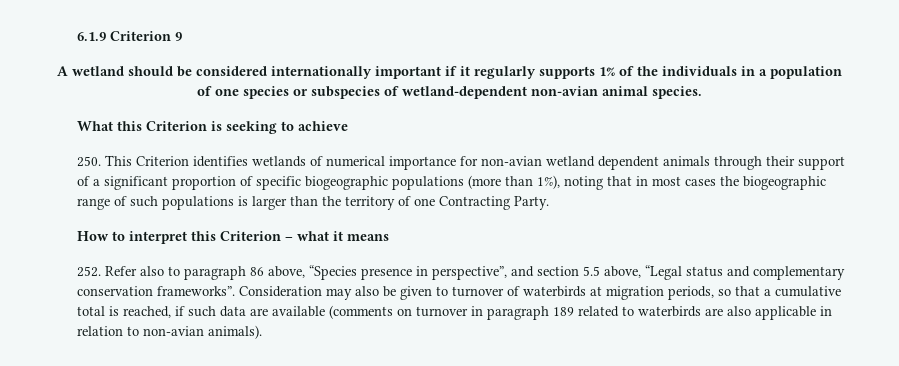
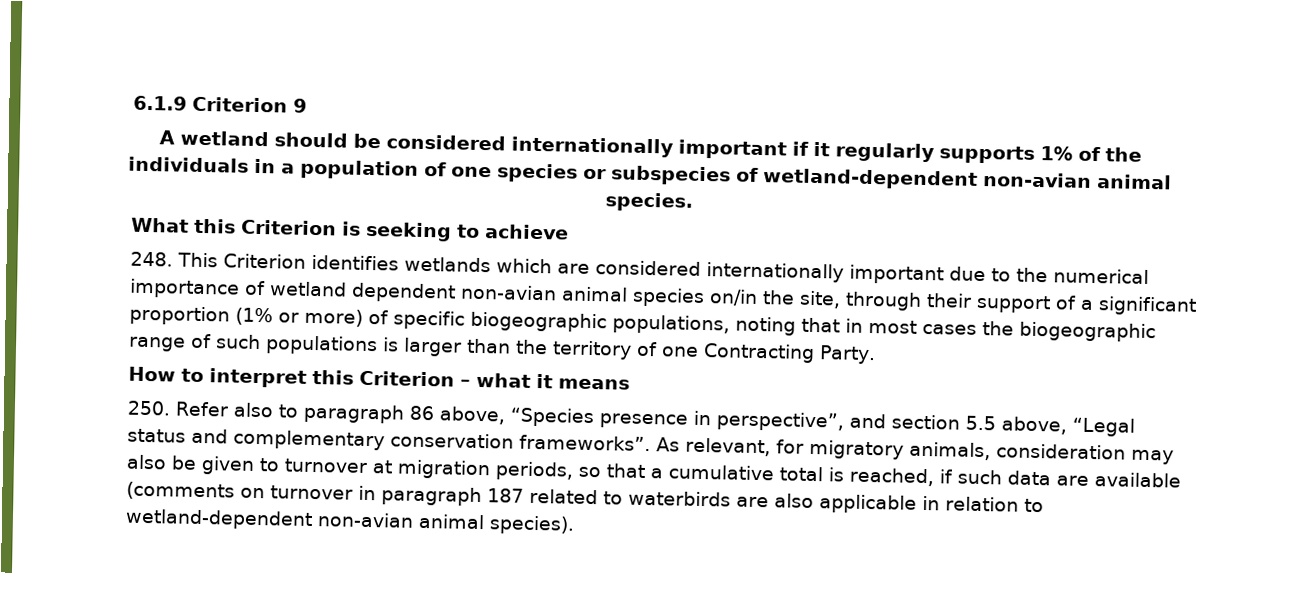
[77,156,102,167] 250. -> [129,251,173,267] 248.
[310,156,711,170] of numerical importance for non-avian wetland dependent animals -> [495,258,1149,285] [128,278,841,309] which are considered internationally important due to the numerical importance of wetland dependent non-avian animal species on/in the site,
[240,175,561,190] of specific biogeographic populations (more than 1%), -> [234,307,730,335] (1% or more) of specific biogeographic populations,
[77,266,102,277] 252. -> [126,400,171,416] 250.
[239,286,323,297] Consideration -> [655,437,1126,461] As relevant, for migratory animals, consideration
[507,286,587,297] of waterbirds -> (368, 465) none
[553,307,575,316] 189 -> [486,488,524,503] 187
[143,325,263,339] non-avian animals). -> [124,508,575,535] wetland-dependent non-avian animal species).

